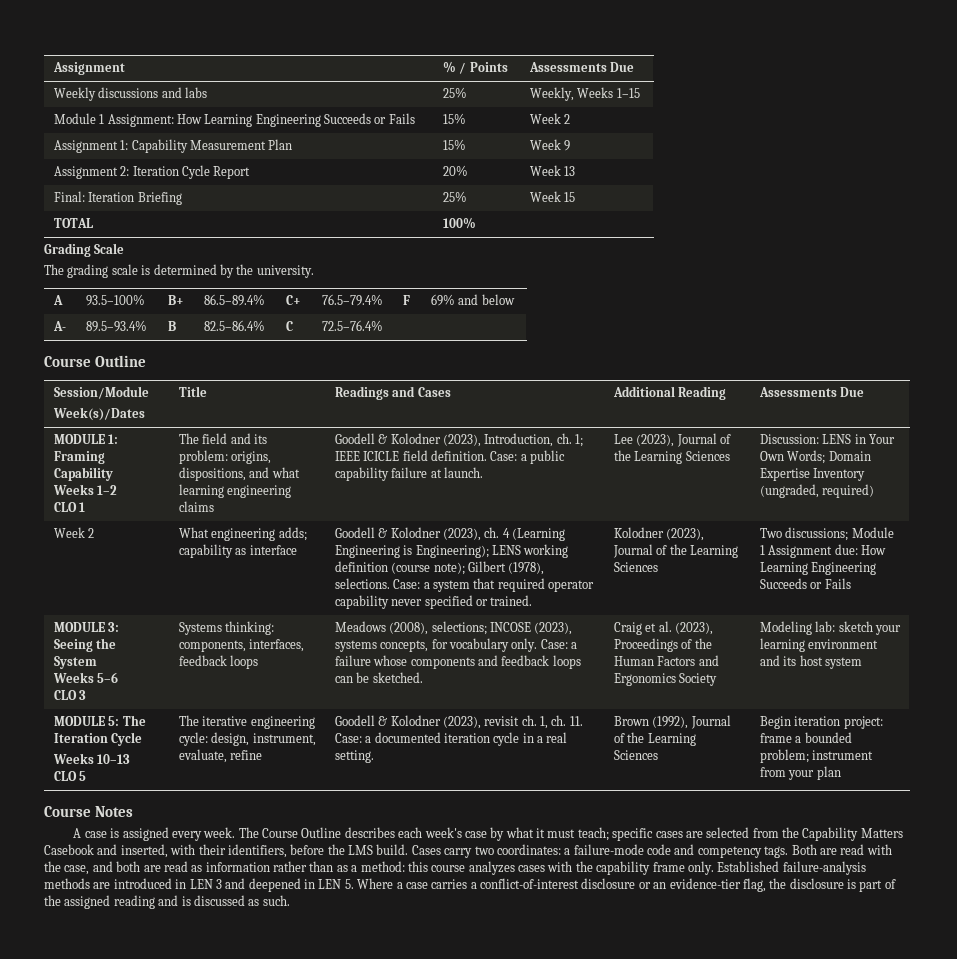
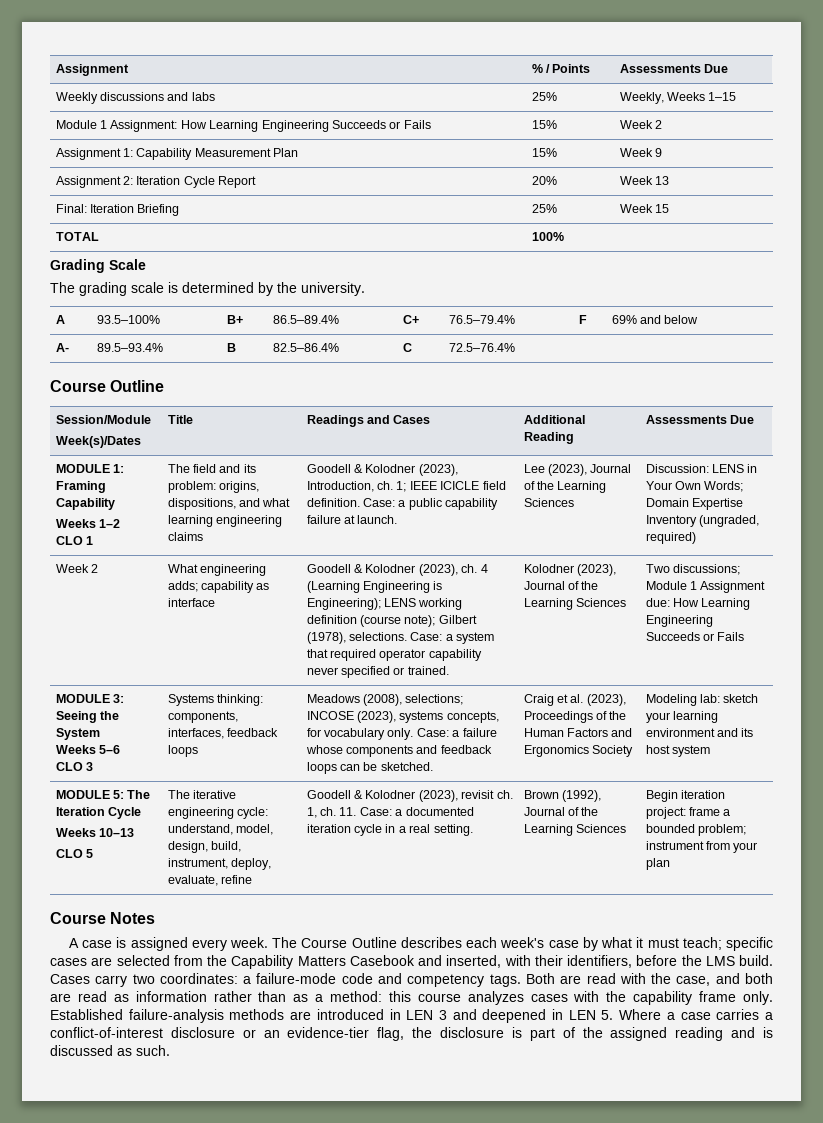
[211,732,316,746] design, instrument, -> [167,824,274,835] [167,841,242,853] [167,858,272,870] understand, model, design, build, instrument, deploy,

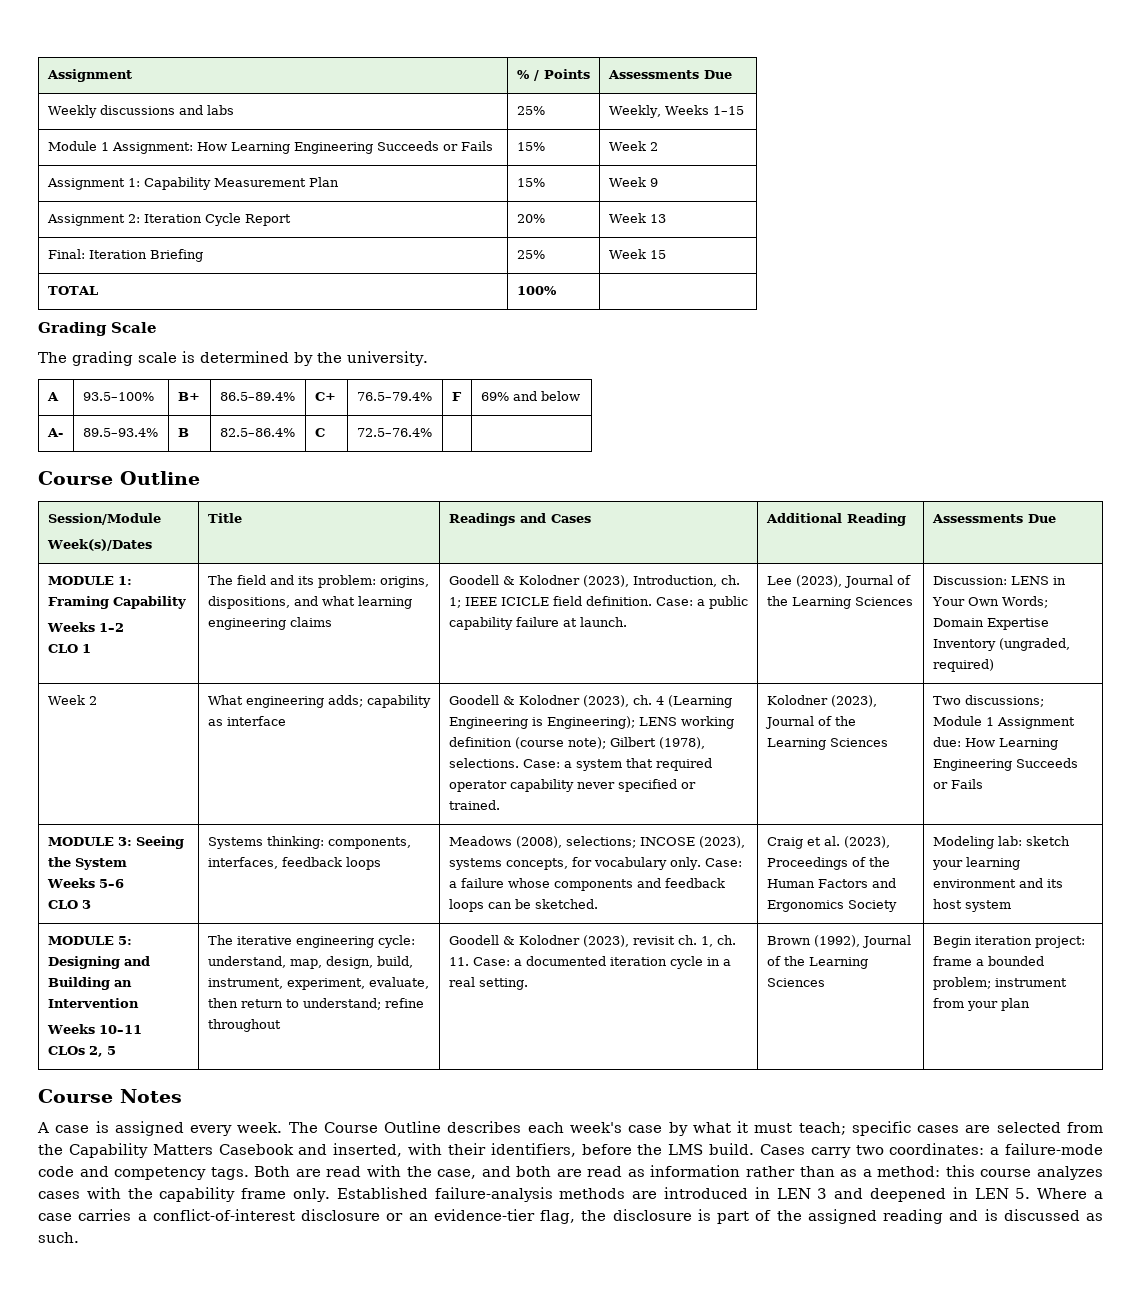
[127,790,151,799] [55,807,142,819] [55,828,135,837] [55,849,83,858] The Iteration Cycle // Weeks 10–13 // CLO -> [47,956,150,969] [47,977,132,990] [47,998,139,1008] [46,1024,142,1034] [47,1046,103,1057] Designing and Building an Intervention // Weeks 10–11 // CLOs 2,
[236,824,274,835] model, -> [289,959,322,969] map,
[231,858,272,870] [167,875,218,886] deploy, evaluate, -> [286,977,429,990] [207,998,381,1010] experiment, evaluate, then return to understand;
(253, 879) none -> [207,1019,281,1032] throughout

